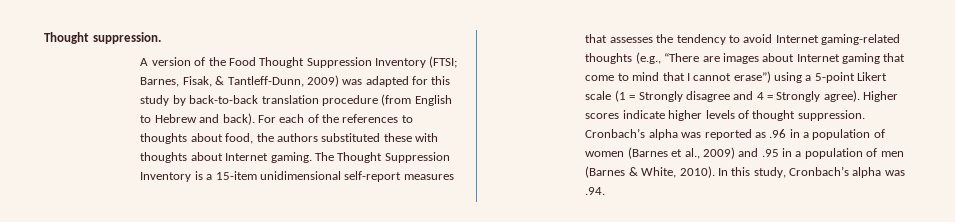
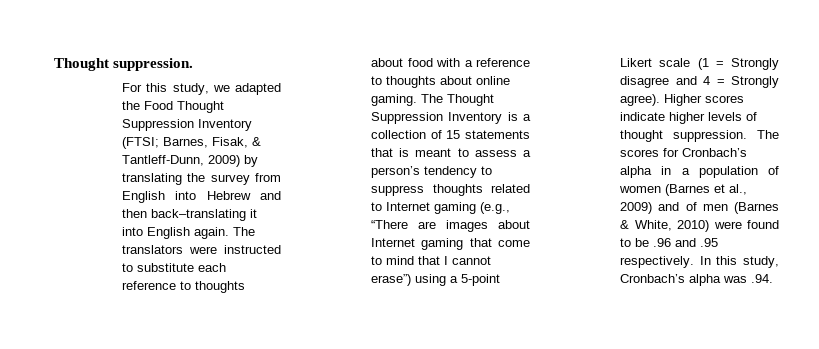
[140,57,206,66] A version of -> [122,83,281,95] For this study, we adapted
[342,76,451,87] [140,94,452,106] [140,113,413,125] [140,133,439,144] [140,152,269,163] was adapted for this study by back-to-back translation procedure (from English to Hebrew and back). For each of the references to thoughts about food, the authors substituted these with thoughts about Internet -> [244,155,259,167] [122,173,281,185] [122,191,281,203] [122,209,258,221] [122,227,256,239] [122,245,281,254] [122,263,227,272] [122,281,246,293] [371,58,530,67] [371,76,511,88] by translating the survey from English into Hebrew and then back–translating it into English again. The translators were instructed to substitute each reference to thoughts about food with a reference to thoughts about online
[215,171,454,182] [585,34,901,45] [585,53,633,64] 15-item unidimensional self-report measures that assesses the tendency to avoid Internet gaming-related thoughts -> [371,130,530,139] [371,148,531,157] [371,166,493,178] [371,184,530,196] [371,202,477,214] collection of 15 statements that is meant to assess a person’s tendency to suppress thoughts related to Internet gaming
[585,128,787,140] Cronbach’s alpha was reported as .96 -> [757,130,779,139] [620,148,748,157] [620,166,653,178] The scores for Cronbach’s alpha
[761,148,863,159] .95 in a population -> (680, 206) none
[679,166,715,178] 2010). -> [677,220,779,232] [620,238,719,247] [620,256,695,268] 2010) were found to be .96 and .95 respectively.

